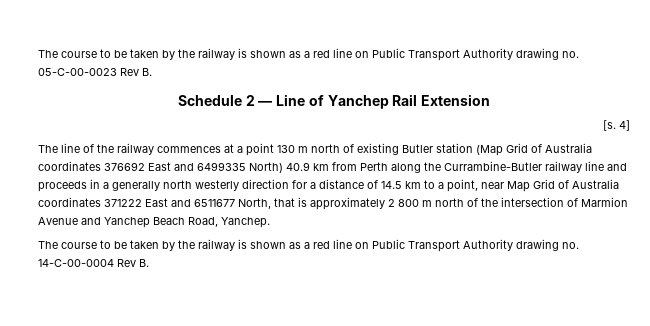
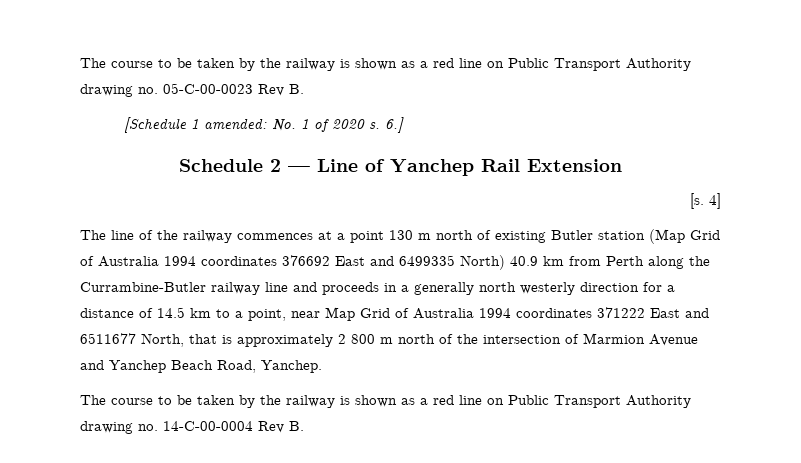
(152, 72) none -> [124,117,405,133] // [Schedule 1 amended: No. 1 of 2020 s. 6.]
(592, 148) none -> [164,256,196,266] 1994
(619, 184) none -> [479,308,511,318] 1994

